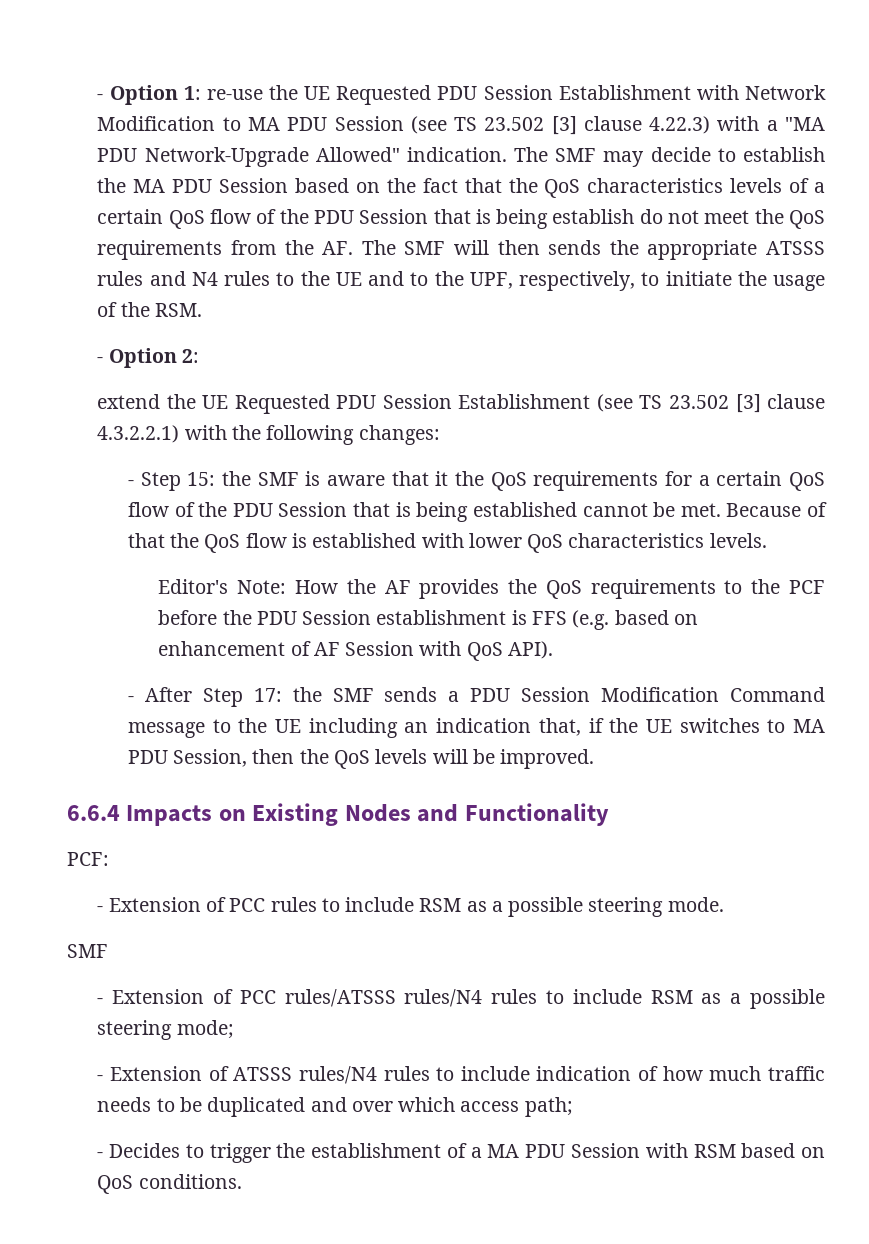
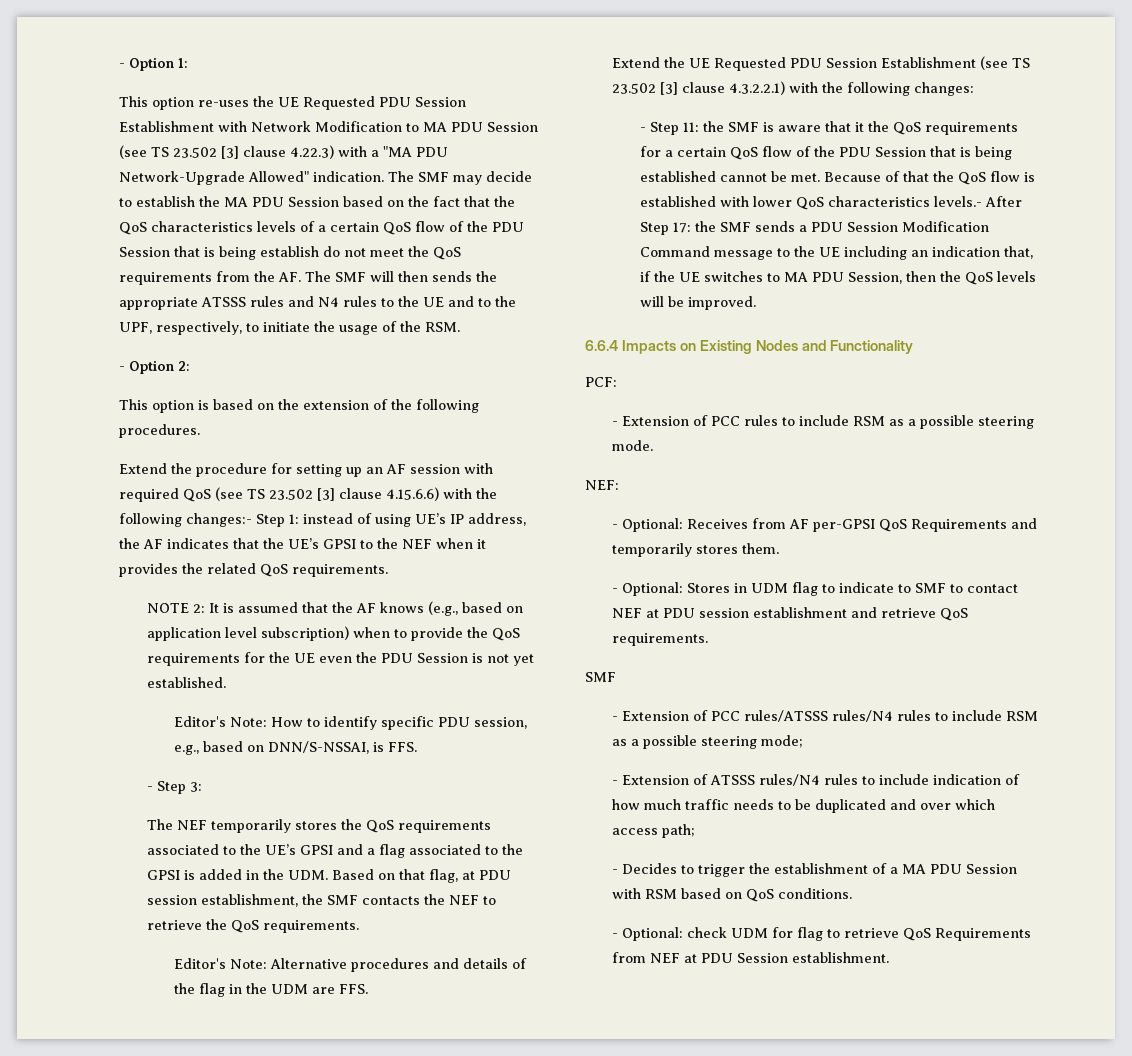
[206,89,263,100] re-use -> [119,96,250,110] // This option re-uses
[97,394,161,409] extend -> [119,399,480,413] [119,424,201,438] [119,463,494,477] [119,487,498,502] [119,513,527,527] [119,538,487,549] [119,563,389,577] [146,601,523,616] [146,626,520,641] [146,652,534,666] [146,677,226,688] [174,716,528,730] [174,741,418,755] [146,781,202,794] [146,819,491,833] [146,844,523,858] [146,869,511,883] [146,894,496,907] [146,919,359,933] [174,958,528,972] [174,983,369,997] [612,57,661,68] This option is based on the extension of the following procedures. // Extend the procedure for setting up an AF session with required QoS (see TS 23.502 [3] clause 4.15.6.6) with the following changes:- Step 1: instead of using UE’s IP address, the AF indicates that the UE’s GPSI to the NEF when it provides the related QoS requirements. // NOTE 2: It is assumed that the AF knows (e.g., based on application level subscription) when to provide the QoS requirements for the UE even the PDU Session is not yet established. // Editor's Note: How to identify specific PDU session, e.g., based on DNN/S-NSSAI, is FFS. // - Step 3: // The NEF temporarily stores the QoS requirements associated to the UE’s GPSI and a flag associated to the GPSI is added in the UDM. Based on that flag, at PDU session establishment, the SMF contacts the NEF to retrieve the QoS requirements. // Editor's Note: Alternative procedures and details of the flag in the UDM are FFS. // Extend
[187,472,216,486] 15: -> [682,122,699,132] 11:
[709,533,767,548] [158,579,825,599] [158,610,698,630] [158,641,553,661] [127,696,134,702] levels. // Editor's Note: How the AF provides the QoS requirements to the PCF before the PDU Session establishment is FFS (e.g. based on enhancement of AF Session with QoS API). // - -> [933,196,982,207] levels.-
(724, 904) none -> [585,480,619,490] [612,518,1038,532] [612,543,780,557] [612,582,1019,596] [612,607,969,621] [612,633,709,646] // NEF: // - Optional: Receives from AF per-GPSI QoS Requirements and temporarily stores them. // - Optional: Stores in UDM flag to indicate to SMF to contact NEF at PDU session establishment and retrieve QoS requirements.
(242, 1181) none -> [612,927,1032,941] [612,952,890,963] // - Optional: check UDM for flag to retrieve QoS Requirements from NEF at PDU Session establishment.

